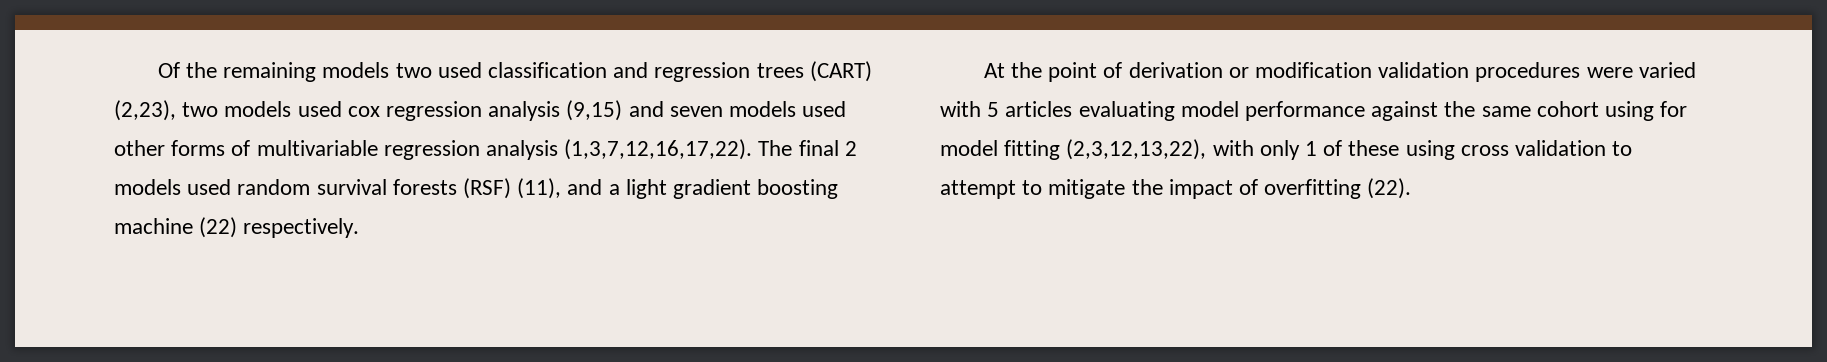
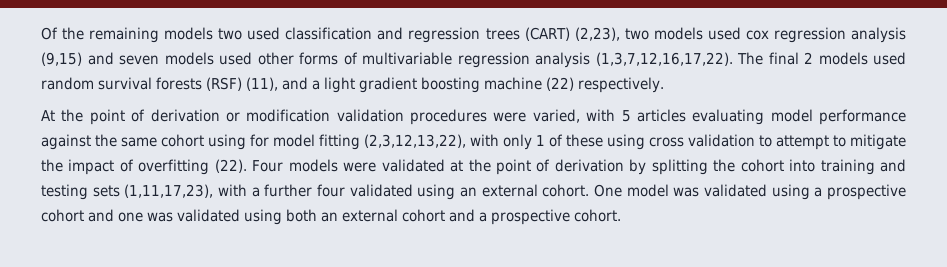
[1638,62,1696,78] varied -> [532,109,580,123] varied,
(1412, 188) none -> [252,159,907,175] [41,184,906,200] [41,209,621,225] Four models were validated at the point of derivation by splitting the cohort into training and testing sets (1,11,17,23), with a further four validated using an external cohort. One model was validated using a prospective cohort and one was validated using both an external cohort and a prospective cohort.

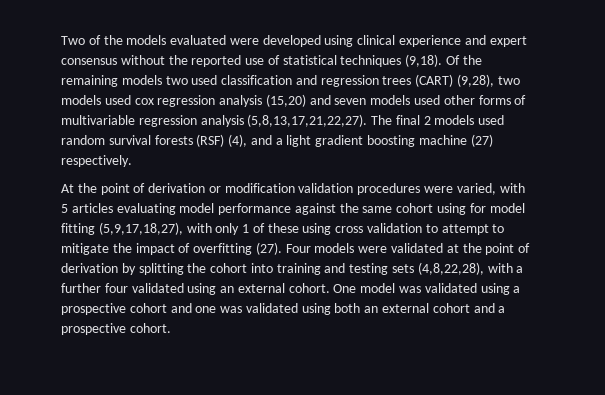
(41, 33) none -> [61,35,527,47] [61,54,443,67] Two of the models evaluated were developed using clinical experience and expert consensus without the reported use of statistical techniques (9,18).
[574,27,620,41] (2,23), -> [457,74,495,87] (9,28),
[41,52,82,66] (9,15) -> [265,94,306,107] (15,20)
[595,52,733,66] (1,3,7,12,16,17,22). -> [247,114,368,127] (5,8,13,17,21,22,27).
[246,77,278,91] (11), -> [228,134,248,147] (4),
[546,77,574,91] (22) -> [470,134,493,147] (27)
[364,134,466,148] (2,3,12,13,22), -> [98,222,183,235] (5,9,17,18,27),
[214,159,247,173] (22). -> [255,242,282,255] (27).
[124,184,214,198] (1,11,17,23), -> [417,262,484,275] (4,8,22,28),

